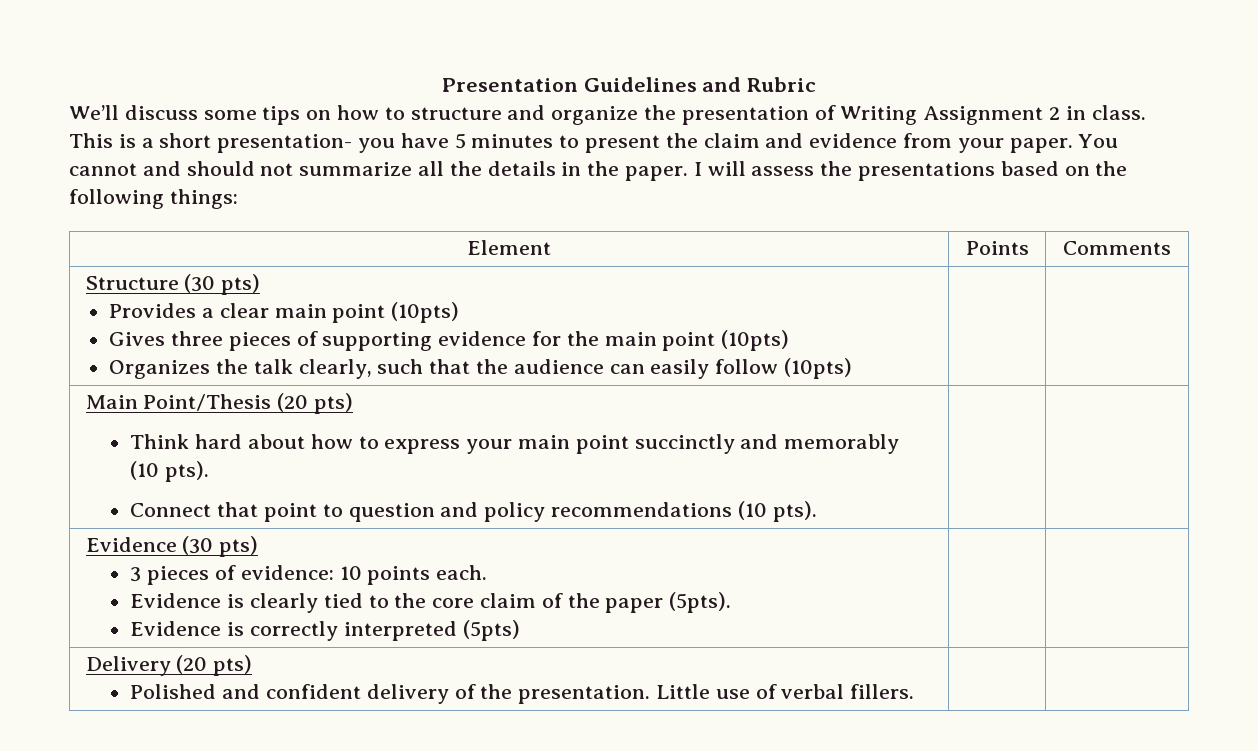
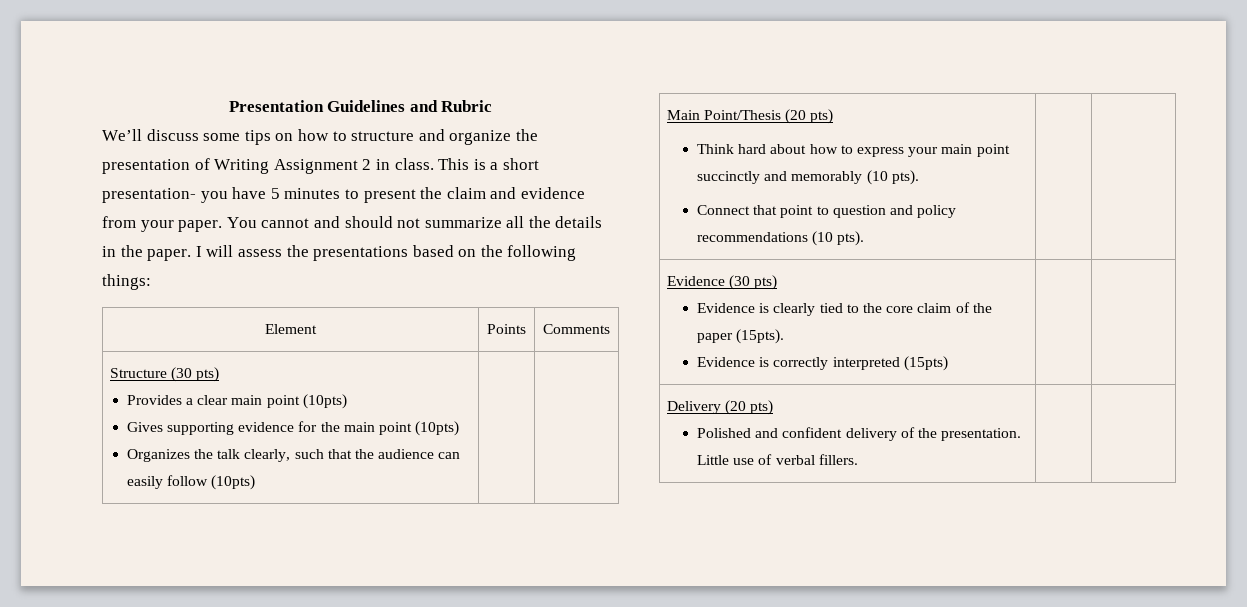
[171,331,318,351] three pieces of -> (163, 427) none
[130,565,488,585] // 3 pieces of evidence: 10 points each. -> (778, 282) none
[669,592,732,613] (5pts). -> [736,329,785,344] (15pts).
[462,620,520,641] (5pts) -> [903,356,948,371] (15pts)

